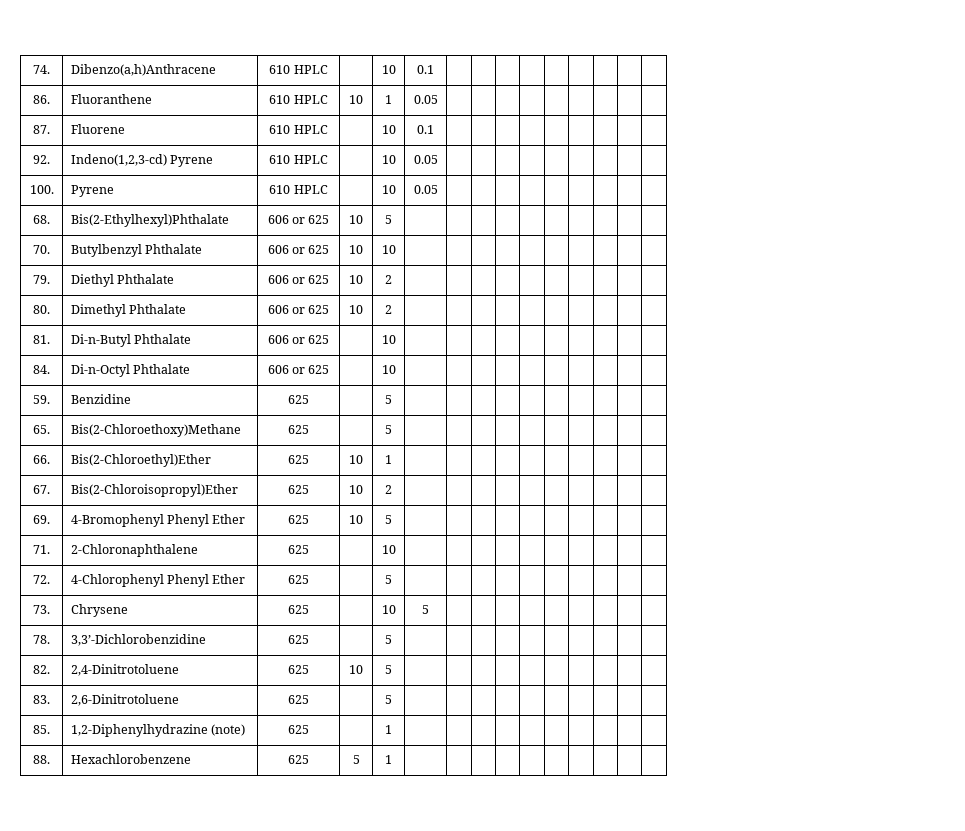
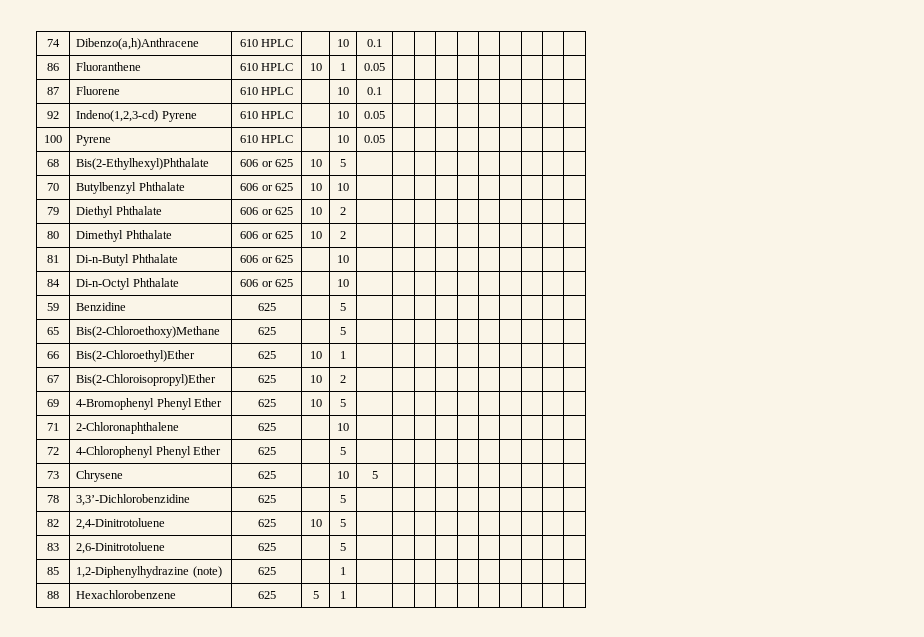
[33,65,50,74] 74. -> [47,39,60,47] 74
[33,95,50,104] 86. -> [47,63,59,71] 86
[33,125,50,134] 87. -> [47,87,59,95] 87
[33,155,50,164] 92. -> [47,111,59,119] 92
[29,185,54,194] [70,185,114,197] [269,185,328,194] [381,185,396,194] [413,185,438,194] [33,215,50,224] 100. | Pyrene | 610 HPLC | | 10 | 0.05 | | | | | | | | | // 68. -> [44,135,62,143] [76,135,112,146] [239,135,294,143] [337,135,349,143] [364,135,385,143] [47,159,59,167] 100 | Pyrene | 610 HPLC | | 10 | 0.05 | | | | | | | | | // 68
[33,245,50,254] 70. -> [47,183,59,191] 70
[33,275,50,284] 79. -> [47,207,59,215] 79
[33,305,50,314] 80. -> [47,231,59,239] 80
[33,335,50,344] 81. -> [47,255,59,263] 81
[33,365,50,374] 84. -> [47,279,60,287] 84
[33,395,50,404] 59. -> [47,303,59,311] 59
[33,425,50,434] 65. -> [47,327,59,335] 65
[33,455,50,464] 66. -> [47,351,59,359] 66
[33,485,50,494] 67. -> [47,375,59,383] 67
[33,515,50,524] 69. -> [47,399,59,407] 69
[33,545,50,554] 71. -> [47,423,59,431] 71
[33,575,50,584] 72. -> [47,447,59,455] 72
[33,605,50,614] 73. -> [47,471,59,479] 73
[33,635,50,644] 78. -> [47,495,59,503] 78
[33,665,50,674] 82. -> [47,519,59,527] 82
[33,695,50,704] 83. -> [47,543,59,551] 83
[33,725,50,734] 85. -> [47,567,59,575] 85
[33,755,50,764] 88. -> [47,591,59,599] 88

